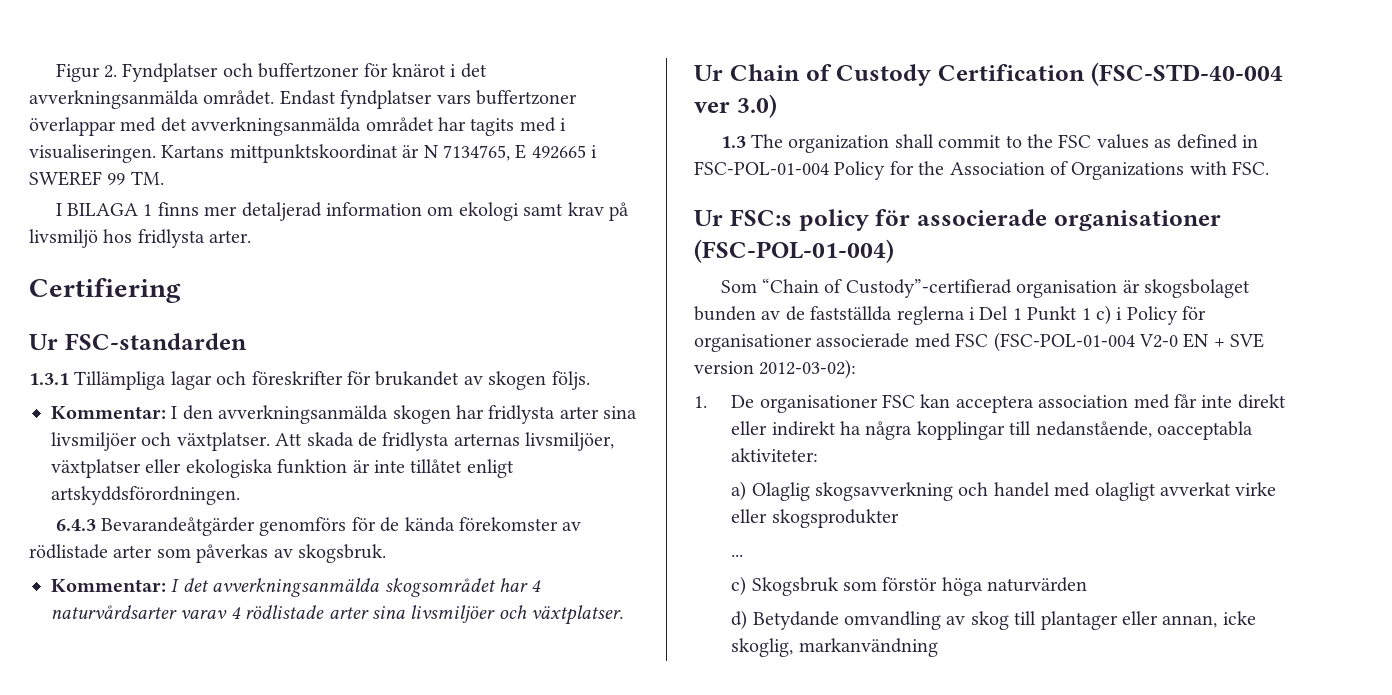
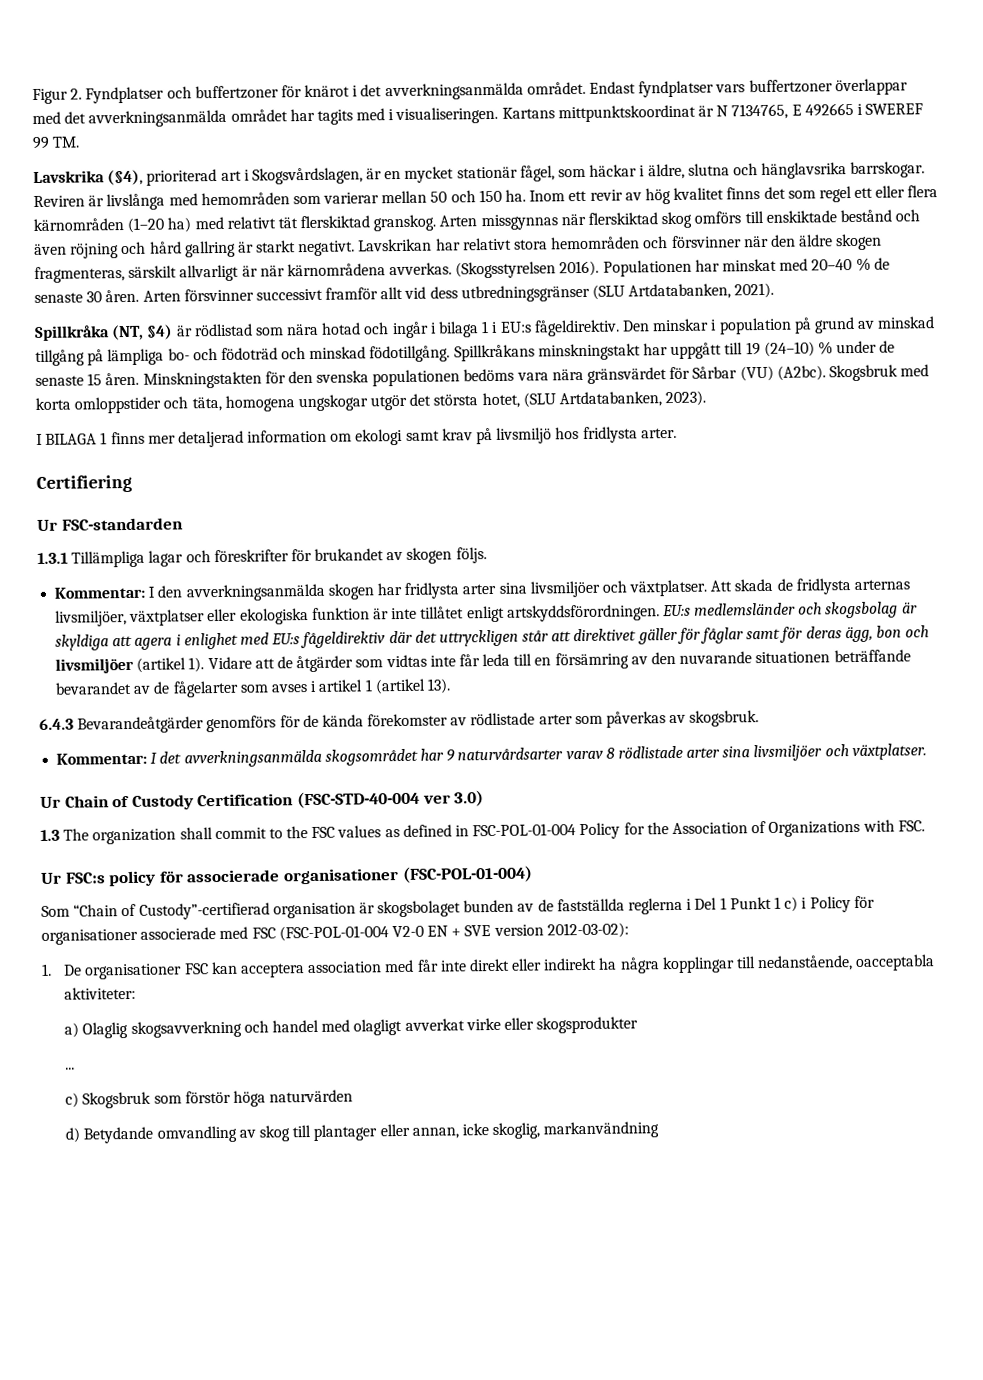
(164, 178) none -> [33,161,926,186] [33,185,939,211] [33,209,921,233] [34,233,883,259] [34,257,890,284] [34,282,775,303] [34,316,936,341] [35,340,896,366] [35,364,930,389] [35,390,707,414] // Lavskrika (§4), prioriterad art i Skogsvårdslagen, är en mycket stationär fågel, som häckar i äldre, slutna och hänglavsrika barrskogar. Reviren är livslånga med hemområden som varierar mellan 50 och 150 ha. Inom ett revir av hög kvalitet finns det som regel ett eller flera kärnområden (1–20 ha) med relativt tät flerskiktad granskog. Arten missgynnas när flerskiktad skog omförs till enskiktade bestånd och även röjning och hård gallring är starkt negativt. Lavskrikan har relativt stora hemområden och försvinner när den äldre skogen fragmenteras, särskilt allvarligt är när kärnområdena avverkas. (Skogsstyrelsen 2016). Populationen har minskat med 20–40 % de senaste 30 åren. Arten försvinner successivt framför allt vid dess utbredningsgränser (SLU Artdatabanken, 2021). // Spillkråka (NT, §4) är rödlistad som nära hotad och ingår i bilaga 1 i EU:s fågeldirektiv. Den minskar i population på grund av minskad tillgång på lämpliga bo- och födoträd och minskad födotillgång. Spillkråkans minskningstakt har uppgått till 19 (24–10) % under de senaste 15 åren. Minskningstakten för den svenska populationen bedöms vara nära gränsvärdet för Sårbar (VU) (A2bc). Skogsbruk med korta omloppstider och täta, homogena ungskogar utgör det största hotet, (SLU Artdatabanken, 2023).
(240, 495) none -> [661,601,918,619] [55,625,930,651] [55,649,911,674] [55,678,451,698] EU:s medlemsländer och skogsbolag är skyldiga att agera i enlighet med EU:s fågeldirektiv där det uttryckligen står att direktivet gäller för fåglar samt för deras ägg, bon och livsmiljöer (artikel 1). Vidare att de åtgärder som vidtas inte får leda till en försämring av den nuvarande situationen beträffande bevarandet av de fågelarter som avses i artikel 1 (artikel 13).
[531,580,542,592] 4 -> [446,749,456,762] 9
[230,607,241,619] 4 -> [605,747,615,759] 8

